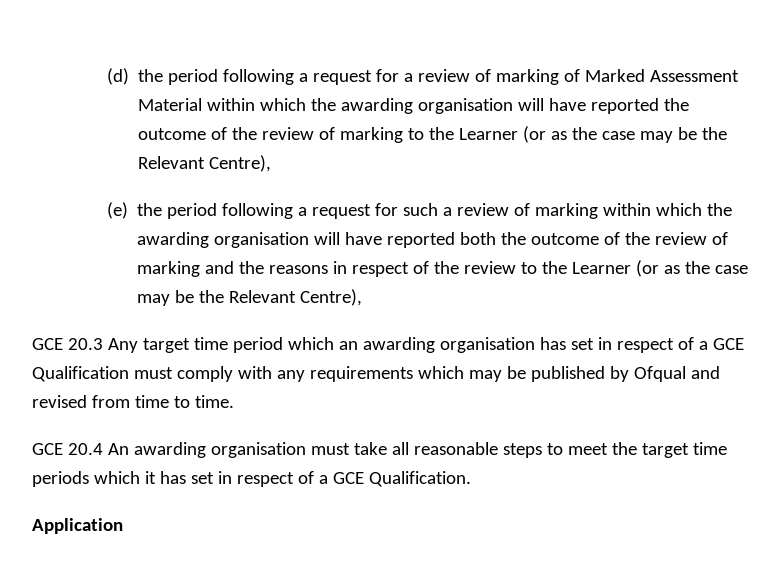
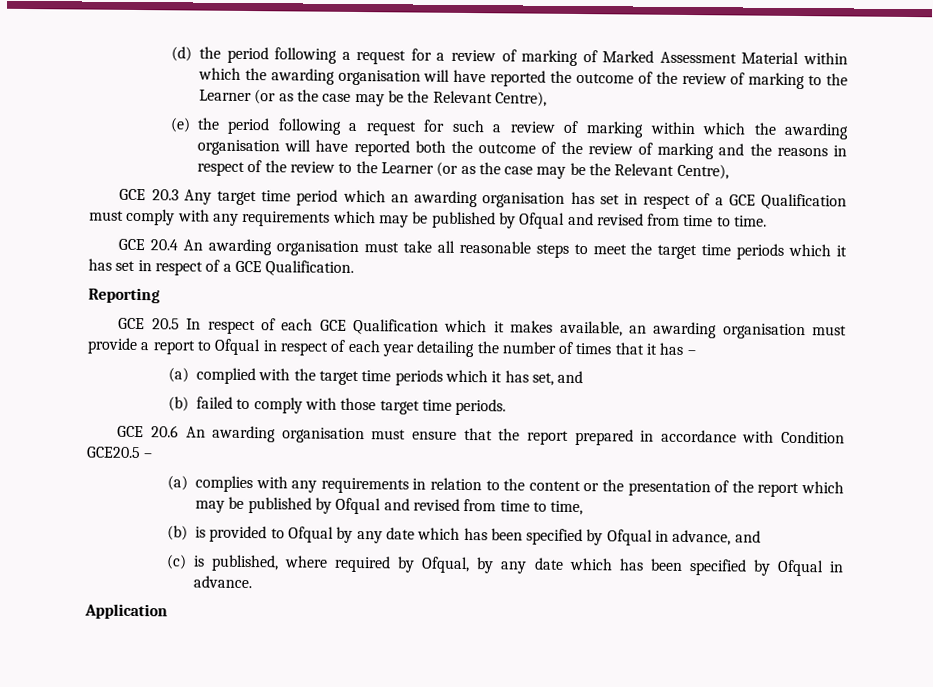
(471, 479) none -> [88,287,160,304] [118,317,847,340] [87,337,696,358] [167,367,584,386] [167,396,507,416] [117,425,845,446] [86,446,153,459] [166,475,844,498] [194,496,584,516] [166,525,761,546] [165,554,845,577] [192,575,252,589] // Reporting // GCE 20.5 In respect of each GCE Qualification which it makes available, an awarding organisation must provide a report to Ofqual in respect of each year detailing the number of times that it has – // (a) complied with the target time periods which it has set, and // (b) failed to comply with those target time periods. // GCE 20.6 An awarding organisation must ensure that the report prepared in accordance with Condition GCE20.5 – // (a) complies with any requirements in relation to the content or the presentation of the report which may be published by Ofqual and revised from time to time, // (b) is provided to Ofqual by any date which has been specified by Ofqual in advance, and // (c) is published, where required by Ofqual, by any date which has been specified by Ofqual in advance.

